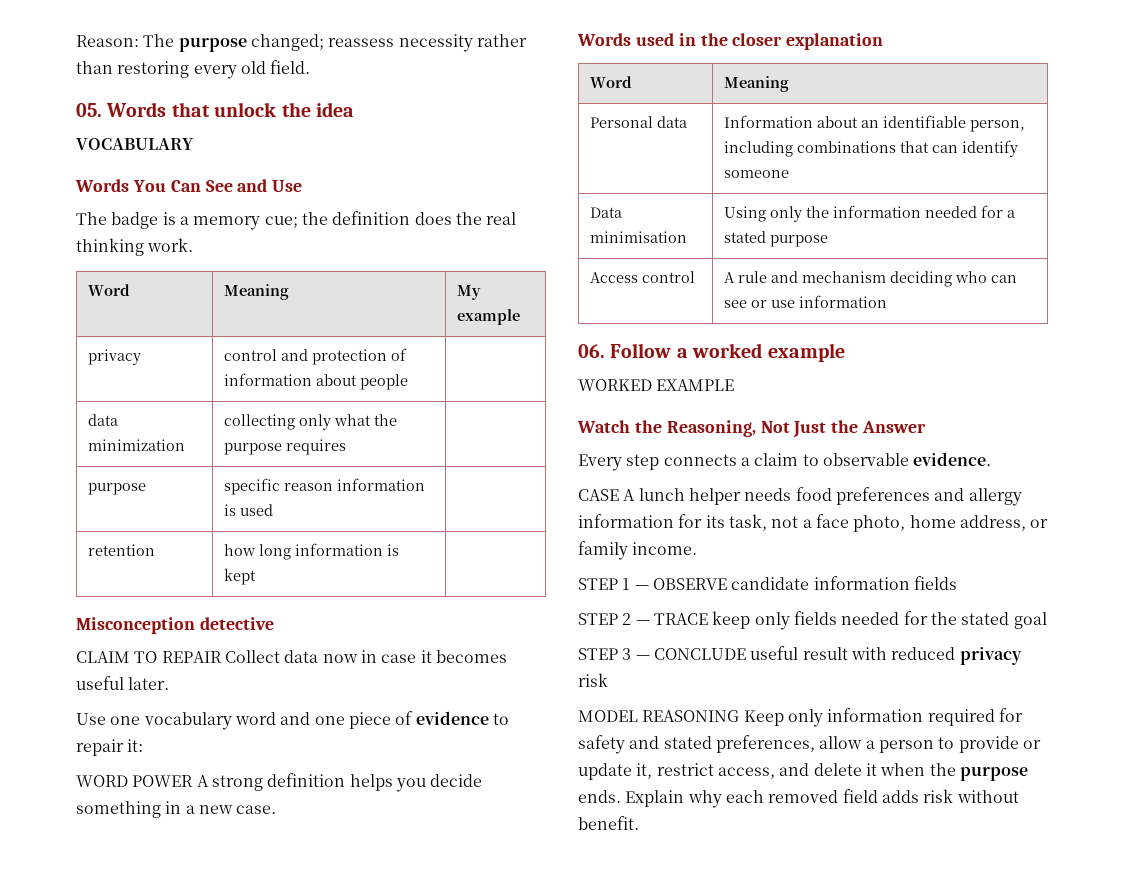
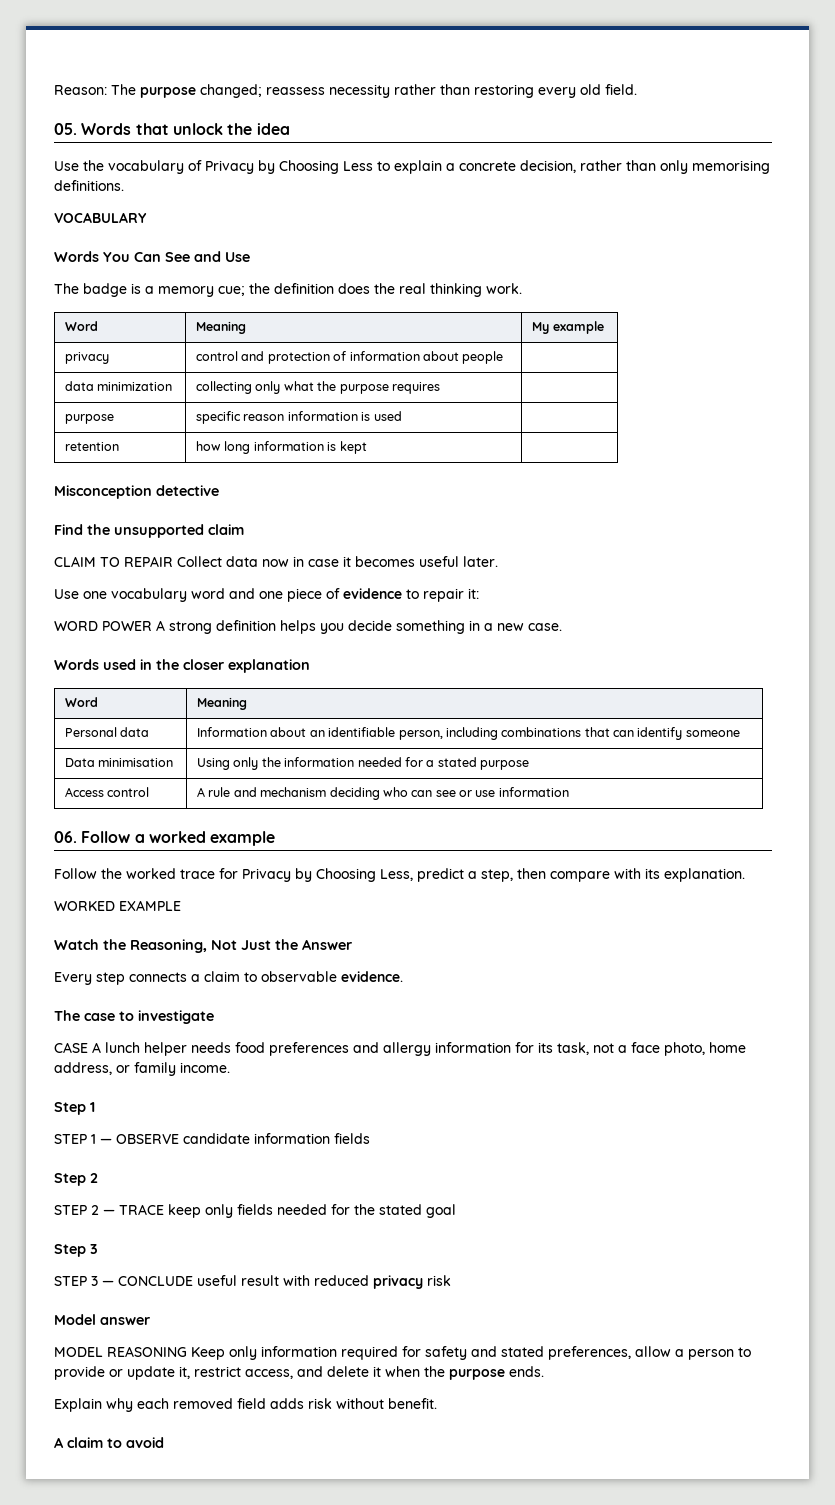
(354, 109) none -> [54,160,770,174] [54,180,124,191] // Use the vocabulary of Privacy by Choosing Less to explain a concrete decision, rather than only memorising definitions.
(274, 623) none -> [54,524,244,538] // Find the unsupported claim
(845, 352) none -> [54,868,745,882] // Follow the worked trace for Privacy by Choosing Less, predict a step, then compare with its explanation.
(992, 459) none -> [54,1010,214,1024] // The case to investigate
(698, 548) none -> [54,1102,95,1115] // Step 1
(957, 583) none -> [54,1173,98,1186] // Step 2
(1047, 620) none -> [54,1244,98,1257] // Step 3
(608, 680) none -> [54,1314,150,1325] // Model answer
(621, 796) none -> (544, 1371) //
(639, 823) none -> [54,1437,164,1448] // A claim to avoid

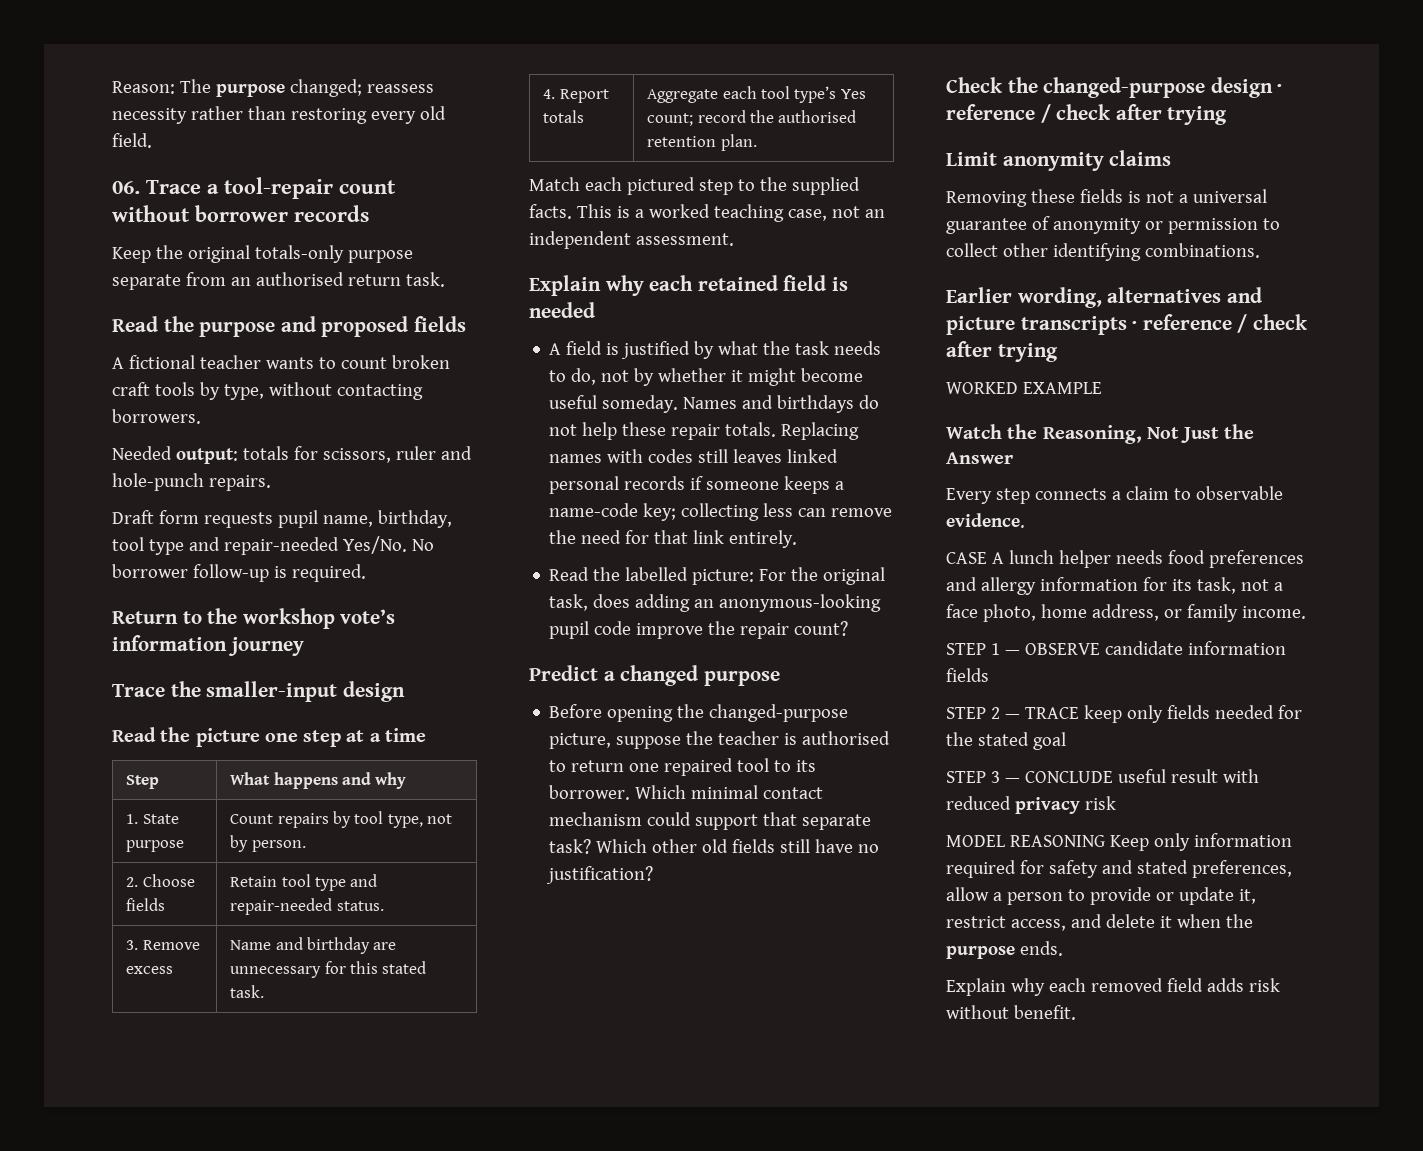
[54,123,290,135] [54,160,770,174] [54,180,124,191] [54,212,147,223] [54,251,250,262] [54,283,522,297] [65,321,99,331] [196,321,247,334] [532,321,605,334] [65,352,110,364] [196,351,504,364] [65,381,173,391] [196,381,440,394] [65,414,115,424] [196,411,402,424] [65,442,120,451] [196,441,367,454] [54,485,219,499] [54,524,244,538] [54,556,498,567] [54,588,479,602] [54,620,562,634] [54,659,310,673] [65,697,99,707] [197,697,248,710] [65,727,150,737] [197,727,740,740] [65,758,174,767] [197,757,530,770] [65,787,150,797] [197,787,569,800] [54,831,276,846] [54,868,745,882] 05. Words that unlock the idea // Use the vocabulary of Privacy by Choosing Less to explain a concrete decision, rather than only memorising definitions. // VOCABULARY // Words You Can See and Use // The badge is a memory cue; the definition does the real thinking work. // Word | Meaning | My example // privacy | control and protection of information about people | // data minimization | collecting only what the purpose requires | // purpose | specific reason information is used | // retention | how long information is kept | // Misconception detective // Find the unsupported claim // CLAIM TO REPAIR Collect data now in case it becomes useful later. // Use one vocabulary word and one piece of evidence to repair it: // WORD POWER A strong definition helps you decide something in a new case. // Words used in the closer explanation // Word | Meaning // Personal data | Information about an identifiable person, including combinations that can identify someone // Data minimisation | Using only the information needed for a stated purpose // Access control | A rule and mechanism deciding who can see or use information // 06. Follow a worked example // Follow the worked trace for Privacy by Choosing Less, predict a step, then compare with its explanation. -> [112,177,396,199] [112,205,369,222] [112,245,413,263] [112,272,445,290] [112,316,466,337] [112,355,450,369] [112,382,423,400] [112,409,201,424] [112,446,472,464] [112,473,271,491] [112,510,452,528] [112,536,434,555] [112,564,366,582] [112,608,396,629] [112,635,304,656] [112,681,405,702] [112,727,426,747] [126,775,160,789] [230,772,407,789] [126,814,179,824] [126,840,185,852] [230,811,453,828] [230,835,306,852] [126,874,195,887] [126,898,166,911] [230,874,378,891] [230,898,384,915] [126,940,200,950] [126,966,174,974] [230,937,397,954] [230,961,427,978] [230,985,265,998] [543,89,609,103] [543,110,585,123] [647,86,866,103] [647,110,857,126] [647,134,757,151] [529,177,860,195] [529,204,885,222] [529,231,734,249] [529,275,848,296] [529,302,595,318] [549,341,882,359] [549,368,864,386] [549,395,880,413] [549,422,860,440] [549,449,839,463] [549,476,845,494] [549,503,893,521] [549,530,798,548] [549,567,886,585] [549,594,882,612] [549,621,849,639] [529,665,780,686] [549,704,849,722] [549,731,891,749] [549,758,817,776] [549,785,824,800] [549,812,872,830] [549,839,880,854] [546,866,654,884] [946,77,1283,98] [946,104,1228,125] [946,150,1172,171] [946,189,1267,207] [946,216,1280,234] [946,243,1260,261] [946,287,1262,308] [946,314,1308,335] [946,341,1058,362] 06. Trace a tool-repair count without borrower records // Keep the original totals-only purpose separate from an authorised return task. // Read the purpose and proposed fields // A fictional teacher wants to count broken craft tools by type, without contacting borrowers. // Needed output: totals for scissors, ruler and hole-punch repairs. // Draft form requests pupil name, birthday, tool type and repair-needed Yes/No. No borrower follow-up is required. // Return to the workshop vote’s information journey // Trace the smaller-input design // Read the picture one step at a time // Step | What happens and why // 1. State purpose | Count repairs by tool type, not by person. // 2. Choose fields | Retain tool type and repair-needed status. // 3. Remove excess | Name and birthday are unnecessary for this stated task. // 4. Report totals | Aggregate each tool type’s Yes count; record the authorised retention plan. // Match each pictured step to the supplied facts. This is a worked teaching case, not an independent assessment. // Explain why each retained field is needed // A field is justified by what the task needs to do, not by whether it might become useful someday. Names and birthdays do not help these repair totals. Replacing names with codes still leaves linked personal records if someone keeps a name-code key; collecting less can remove the need for that link entirely. // Read the labelled picture: For the original task, does adding an anonymous-looking pupil code improve the repair count? // Predict a changed purpose // Before opening the changed-purpose picture, suppose the teacher is authorised to return one repaired tool to its borrower. Which minimal contact mechanism could support that separate task? Which other old fields still have no justification? // Check the changed-purpose design · reference / check after trying // Limit anonymity claims // Removing these fields is not a universal guarantee of anonymity or permission to collect other identifying combinations. // Earlier wording, alternatives and picture transcripts · reference / check after trying
[54,1010,214,1024] // The case to investigate -> (1025, 520) none
[54,1102,95,1115] // Step 1 -> (1306, 612) none
[54,1173,98,1186] // Step 2 -> (989, 675) none
[54,1244,98,1257] // Step 3 -> (1066, 741) none
[54,1314,150,1325] // Model answer -> (1116, 803) none
[54,1437,164,1448] // A claim to avoid -> (1076, 1012) none

